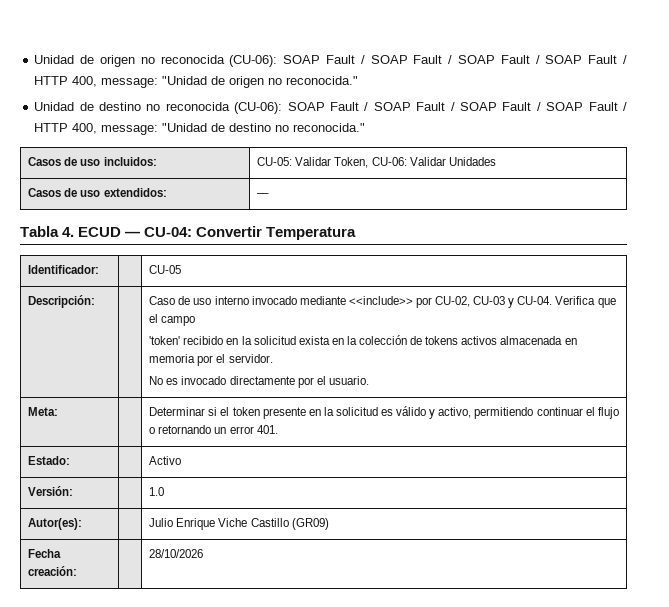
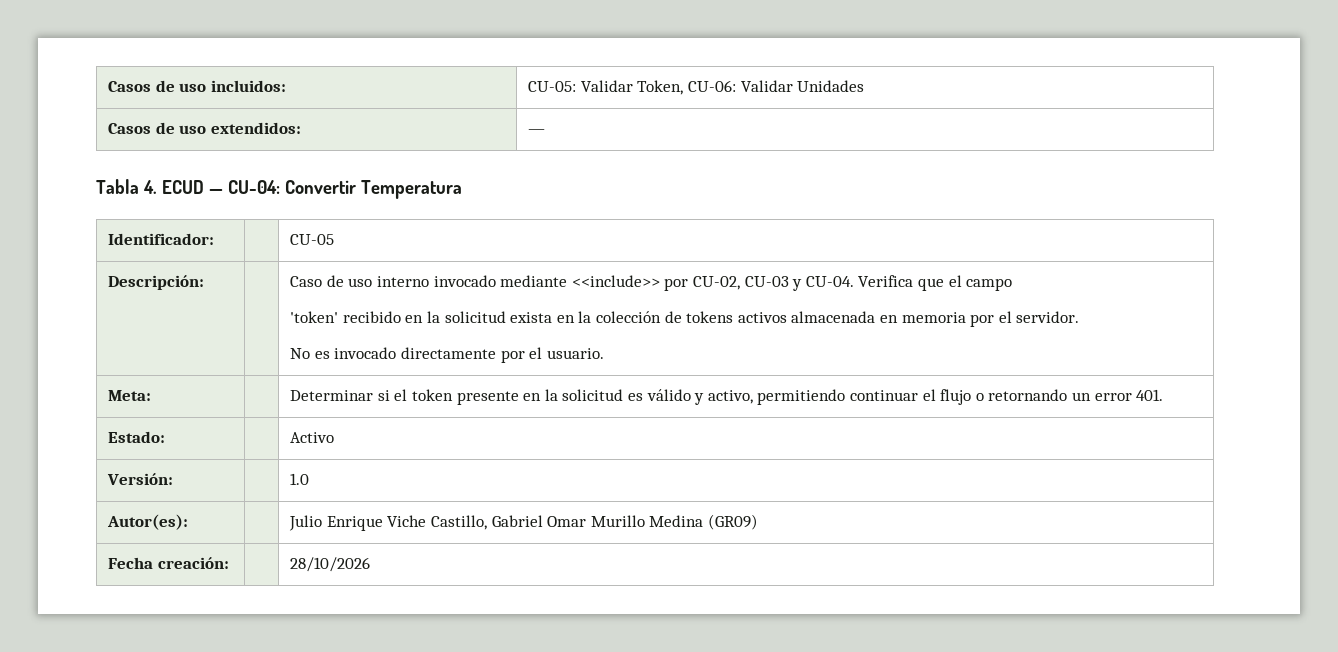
[34,55,627,67] [34,76,359,88] [34,102,627,114] [34,123,366,135] Unidad de origen no reconocida (CU-06): SOAP Fault / SOAP Fault / SOAP Fault / SOAP Fault / HTTP 400, message: "Unidad de origen no reconocida." // Unidad de destino no reconocida (CU-06): SOAP Fault / SOAP Fault / SOAP Fault / SOAP Fault / HTTP 400, message: "Unidad de destino no reconocida." // -> (108, 86) none
[250,518,289,527] Castillo -> [431,515,704,530] Castillo, Gabriel Omar Murillo Medina

